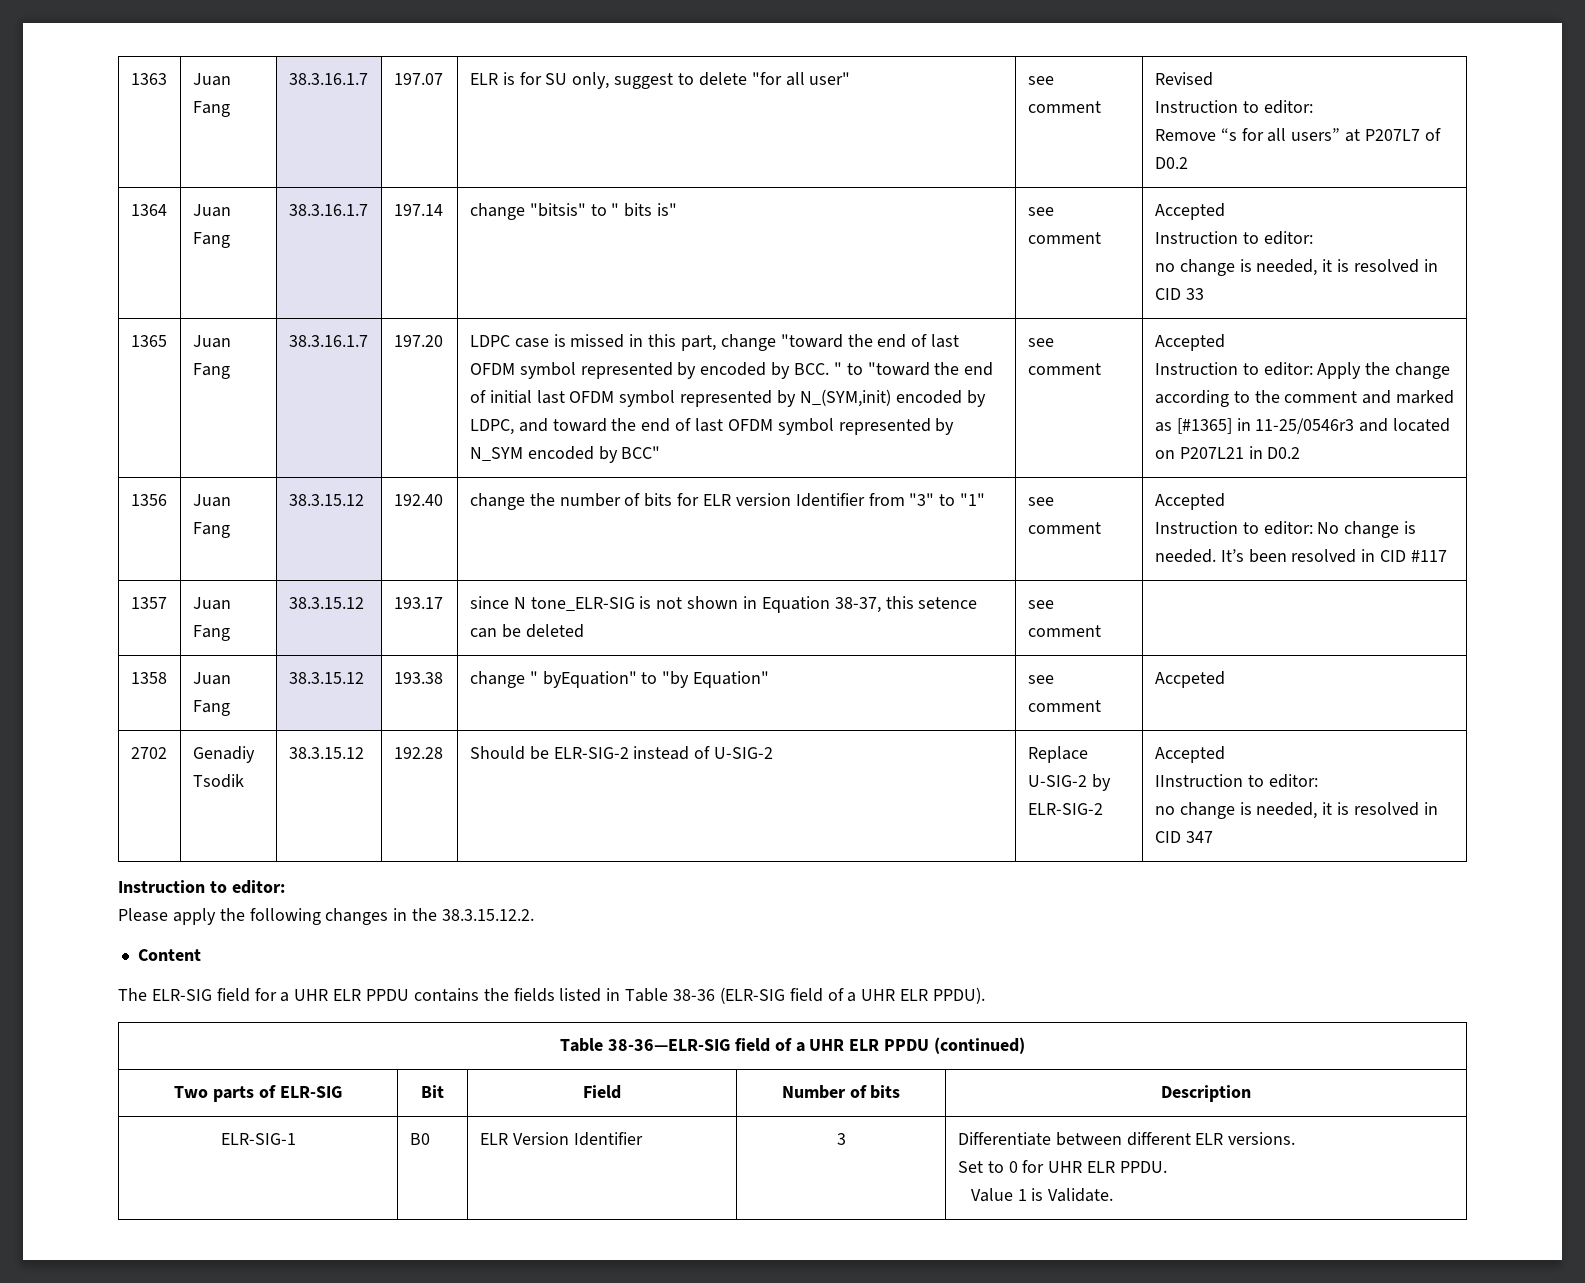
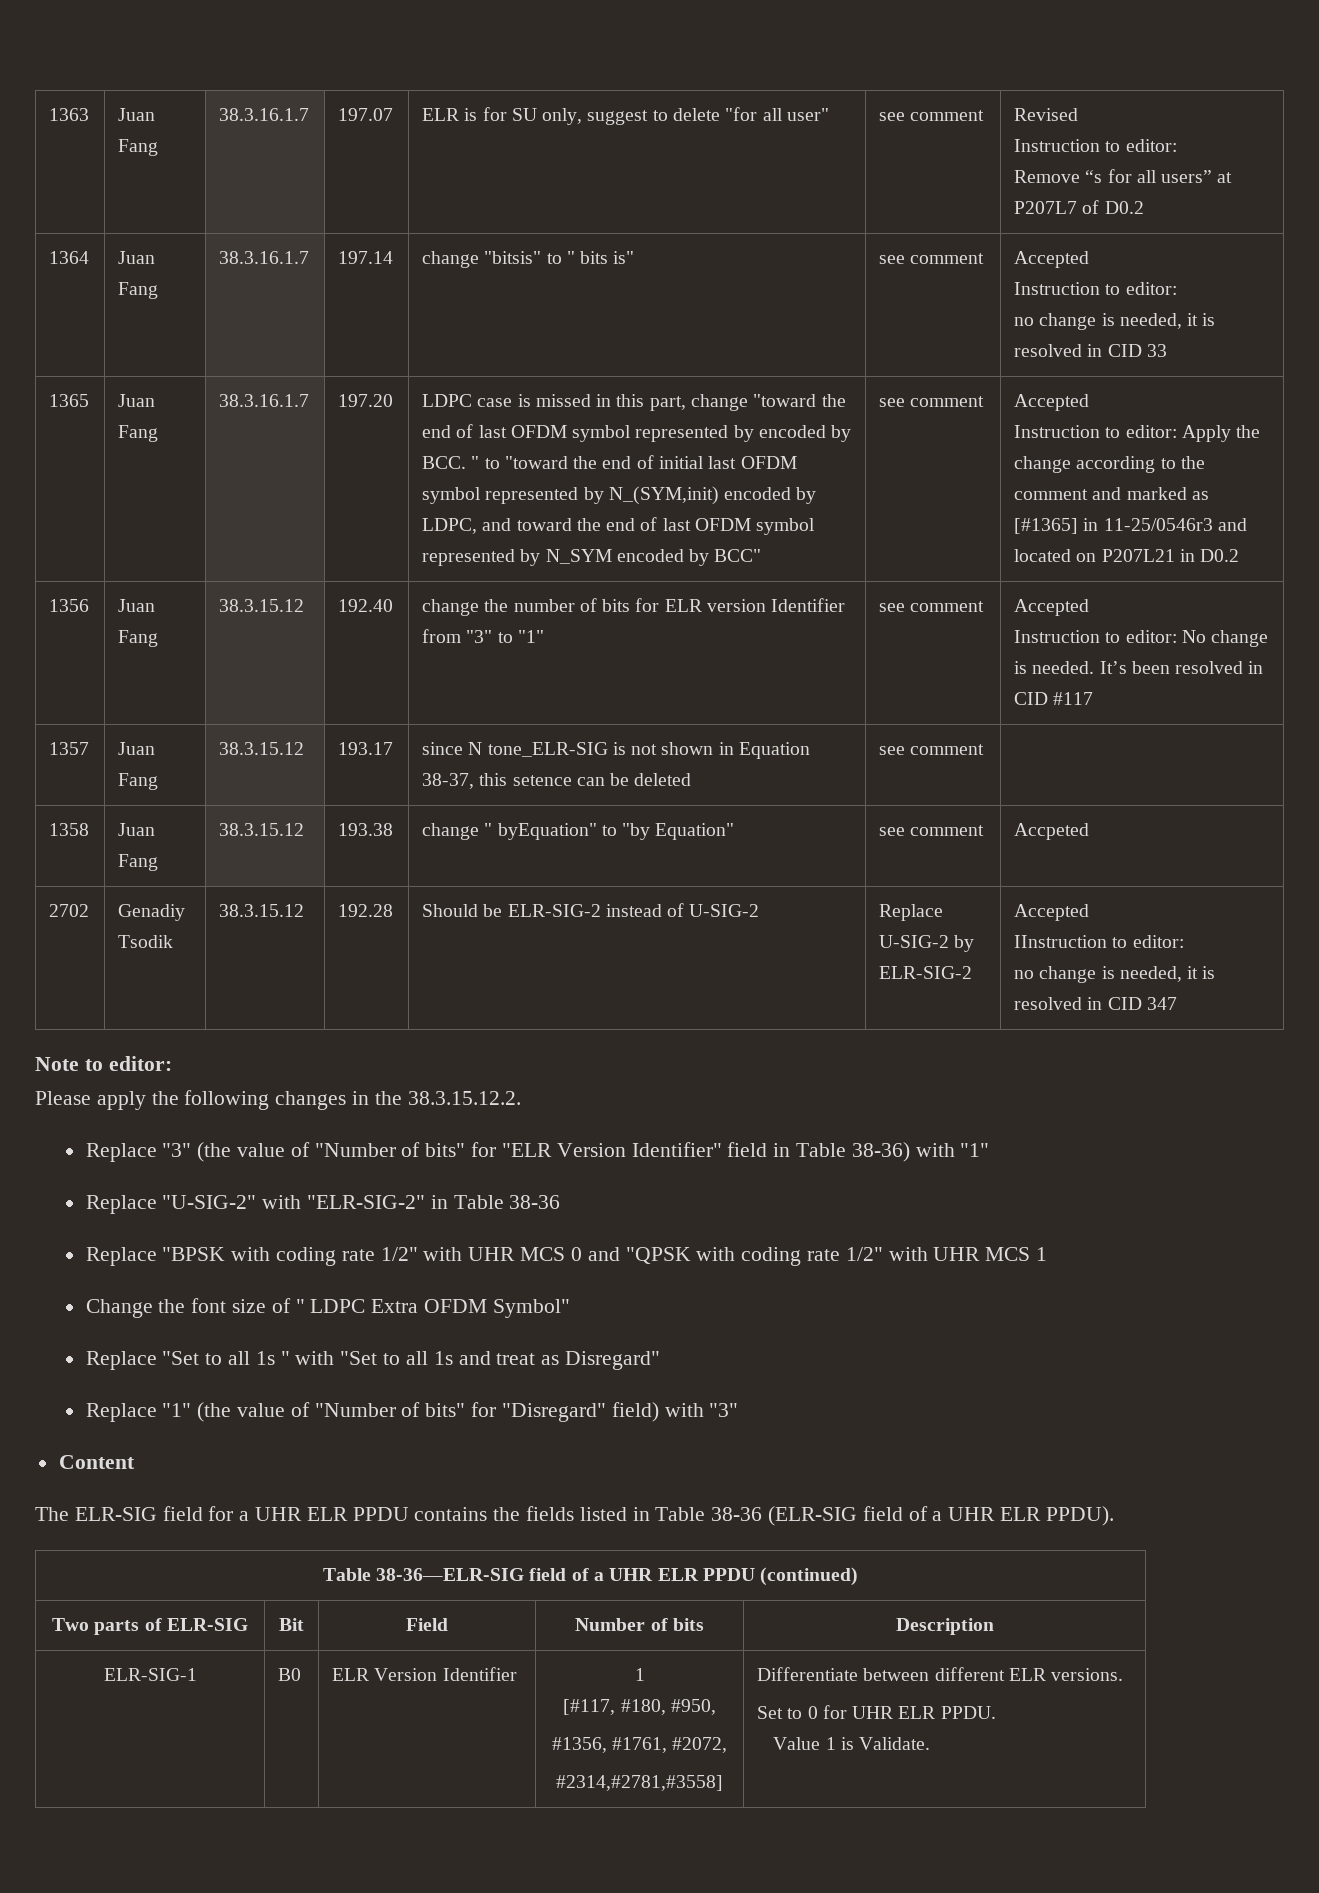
[118,880,205,893] Instruction -> [35,1057,79,1071] Note
(535, 915) none -> [85,1142,990,1162] [85,1195,561,1214] [85,1247,1047,1266] [85,1298,570,1318] [85,1351,660,1370] [85,1402,739,1422] // Replace "3" (the value of "Number of bits" for "ELR Version Identifier" field in Table 38-36) with "1" // Replace "U-SIG-2" with "ELR-SIG-2" in Table 38-36 // Replace "BPSK with coding rate 1/2" with UHR MCS 0 and "QPSK with coding rate 1/2" with UHR MCS 1 // Change the font size of " LDPC Extra OFDM Symbol" // Replace "Set to all 1s " with "Set to all 1s and treat as Disregard" // Replace "1" (the value of "Number of bits" for "Disregard" field) with "3"
[836,1133,846,1145] 3 -> [634,1668,645,1681] [563,1699,716,1715] [551,1737,728,1753] [556,1775,723,1791] 1 // [#117, #180, #950, // #1356, #1761, #2072, // #2314,#2781,#3558]

